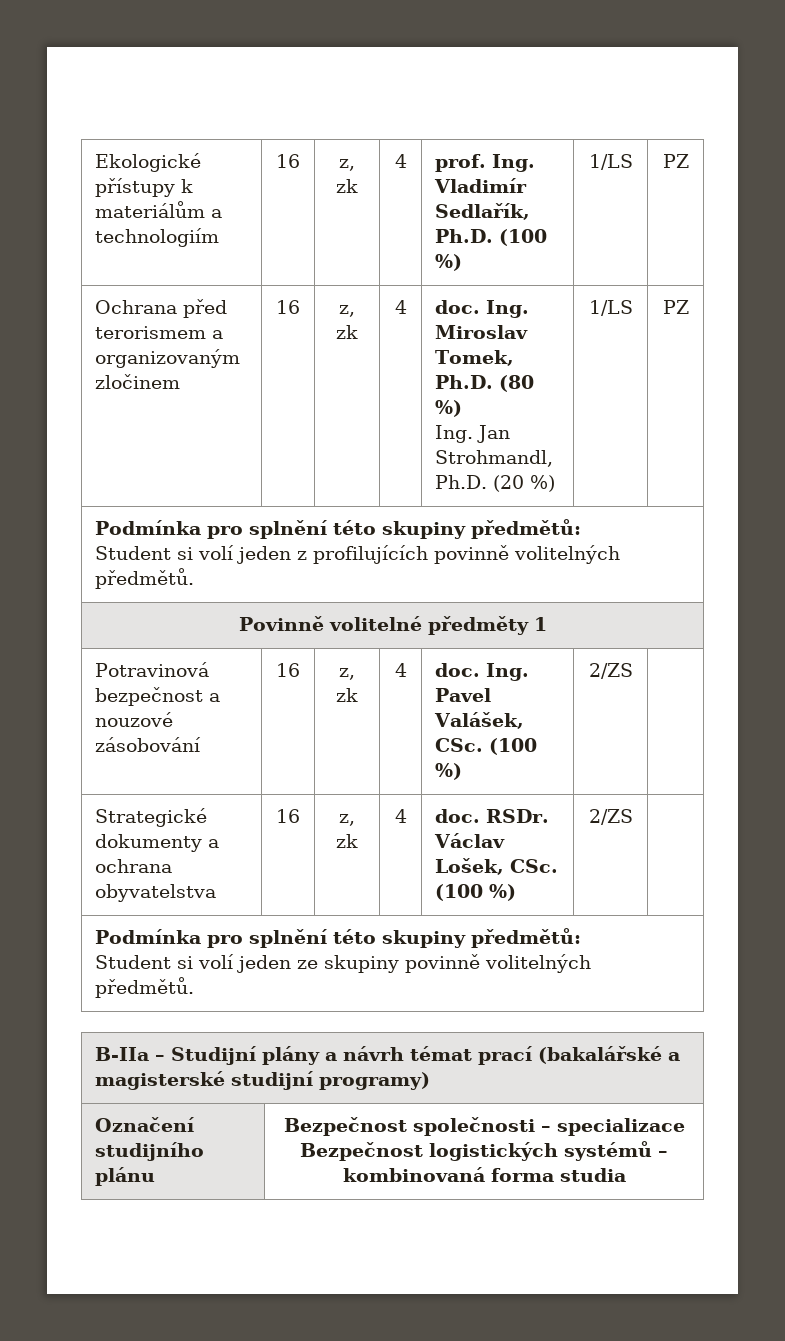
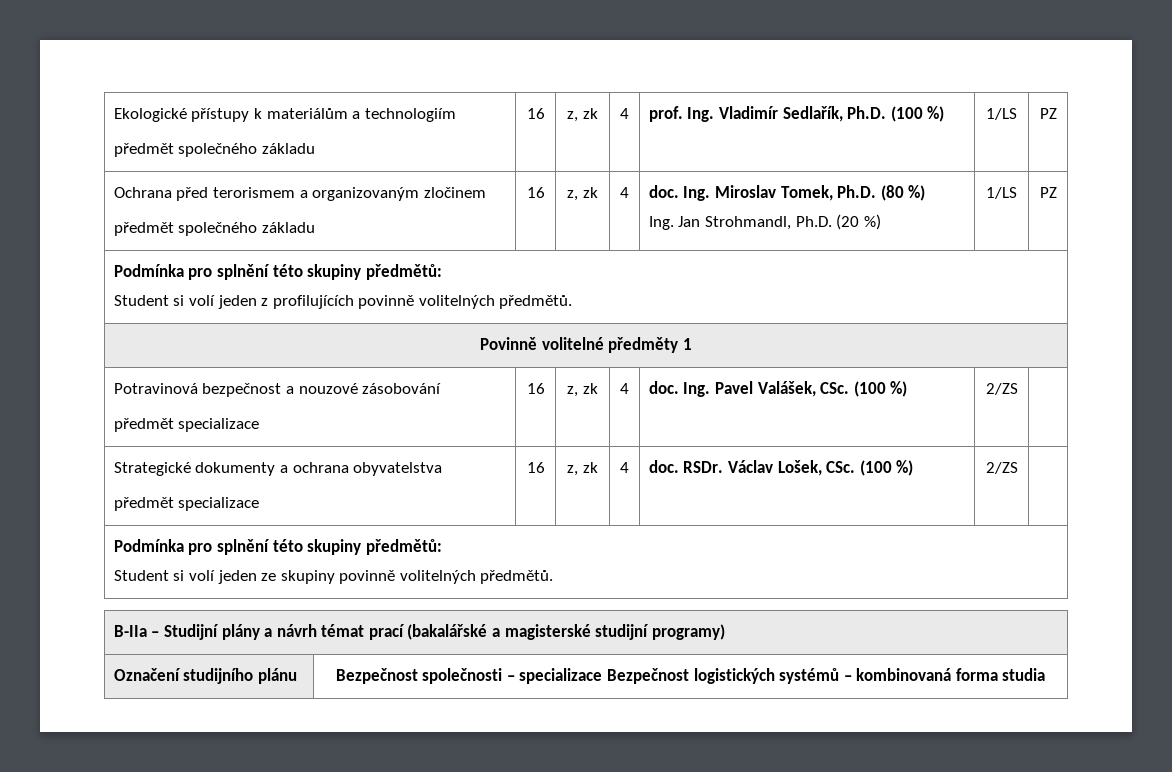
(220, 237) none -> [113,143,315,157] // předmět společného základu
(181, 381) none -> [113,222,315,236] // předmět společného základu
(202, 744) none -> [113,418,260,432] // předmět specializace
(217, 893) none -> [113,497,260,511] // předmět specializace

